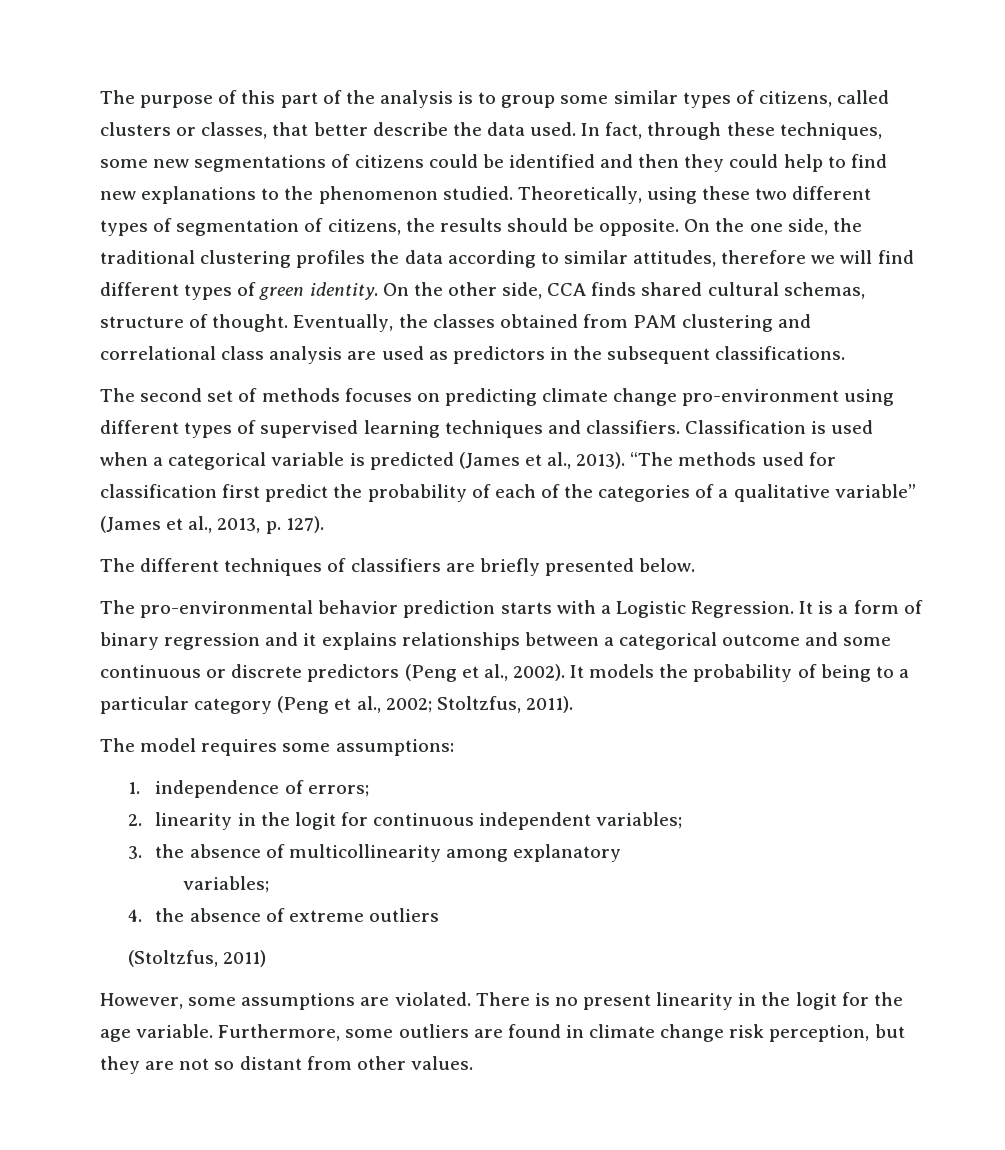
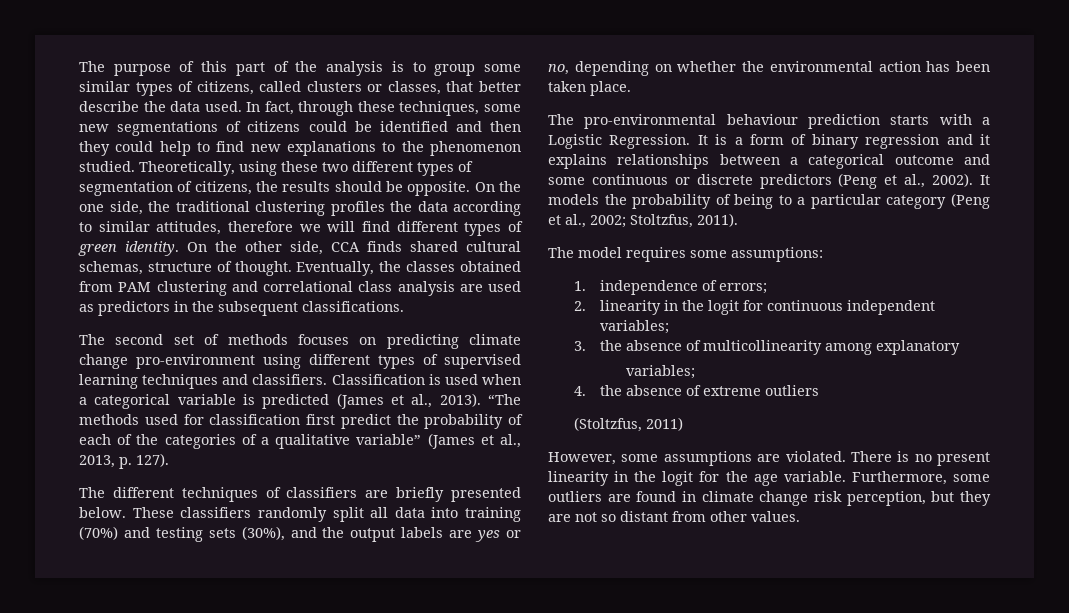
(696, 565) none -> [132,507,521,522] [79,526,522,542] [548,61,990,76] [548,81,631,96] These classifiers randomly split all data into training (70%) and testing sets (30%), and the output labels are yes or no, depending on whether the environmental action has been taken place.
[318,600,399,614] behavior -> [726,114,798,125] behaviour

